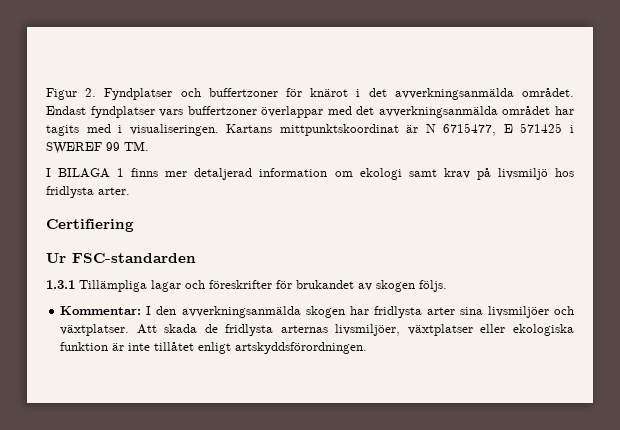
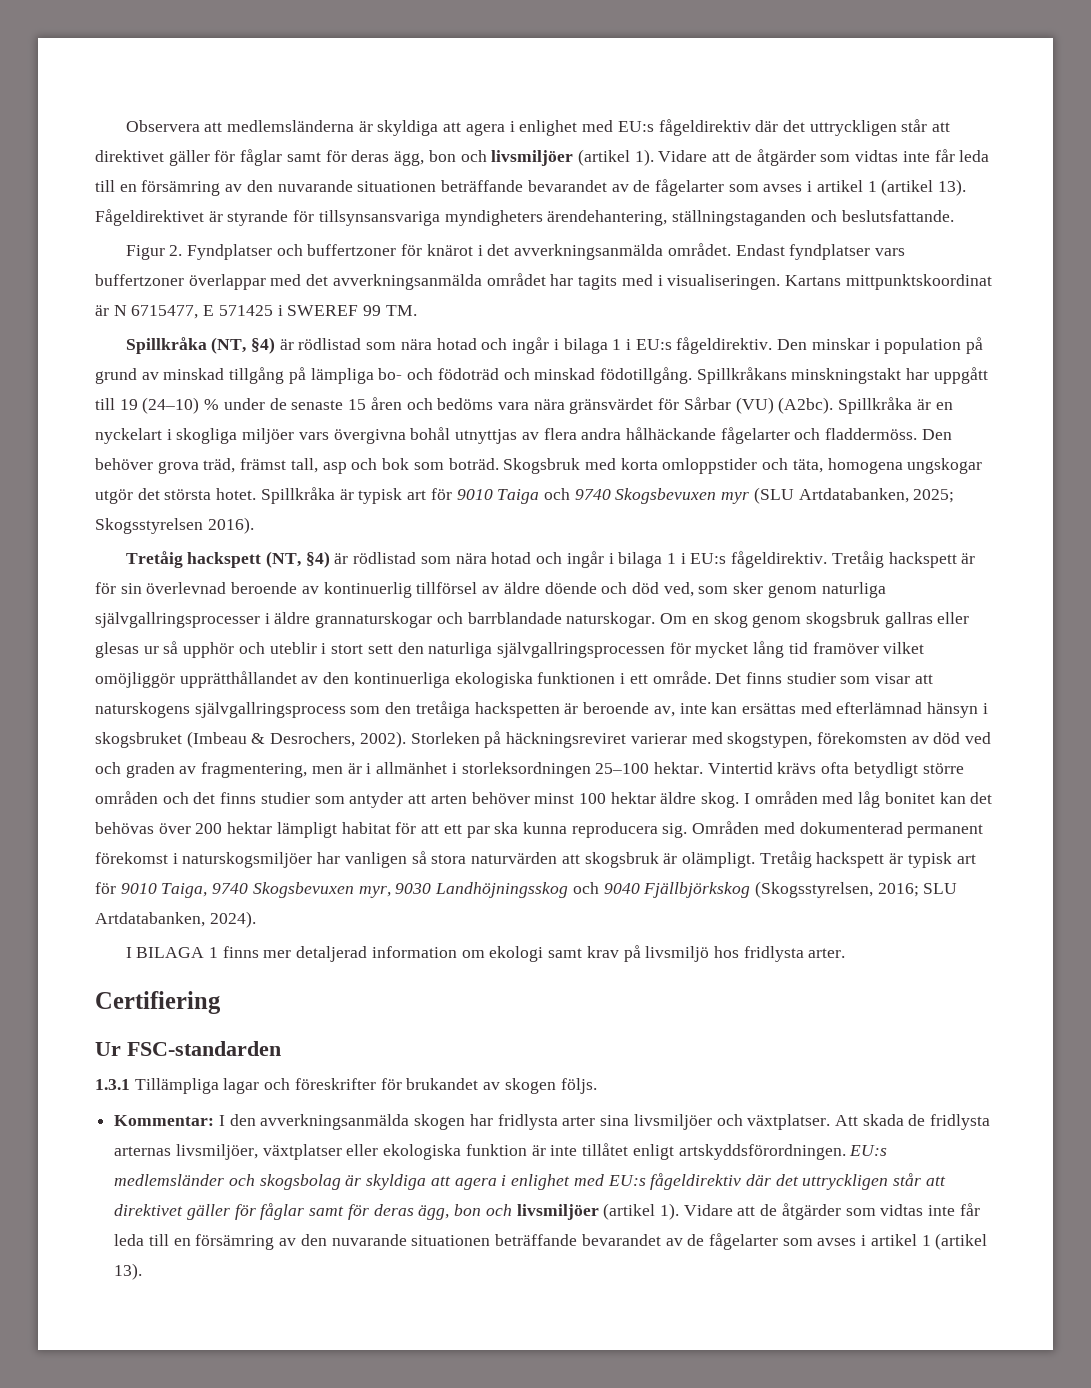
(46, 94) none -> [125,119,951,136] [95,149,990,166] [95,179,967,196] [95,209,954,226] Observera att medlemsländerna är skyldiga att agera i enlighet med EU:s fågeldirektiv där det uttryckligen står att direktivet gäller för fåglar samt för deras ägg, bon och livsmiljöer (artikel 1). Vidare att de åtgärder som vidtas inte får leda till en försämring av den nuvarande situationen beträffande bevarandet av de fågelarter som avses i artikel 1 (artikel 13). Fågeldirektivet är styrande för tillsynsansvariga myndigheters ärendehantering, ställningstaganden och beslutsfattande. //
(149, 146) none -> [125,337,984,354] [95,367,988,384] [95,397,953,414] [95,427,952,444] [95,458,983,474] [95,487,955,504] [95,517,254,534] [125,551,976,568] [95,582,886,598] [95,612,970,628] [95,641,925,658] [95,671,933,688] [95,701,988,718] [95,731,992,748] [95,762,964,778] [95,791,993,808] [95,821,984,838] [95,851,976,868] [95,881,958,898] [95,911,256,928] // Spillkråka (NT, §4) är rödlistad som nära hotad och ingår i bilaga 1 i EU:s fågeldirektiv. Den minskar i population på grund av minskad tillgång på lämpliga bo- och födoträd och minskad födotillgång. Spillkråkans minskningstakt har uppgått till 19 (24–10) % under de senaste 15 åren och bedöms vara nära gränsvärdet för Sårbar (VU) (A2bc). Spillkråka är en nyckelart i skogliga miljöer vars övergivna bohål utnyttjas av flera andra hålhäckande fågelarter och fladdermöss. Den behöver grova träd, främst tall, asp och bok som boträd. Skogsbruk med korta omloppstider och täta, homogena ungskogar utgör det största hotet. Spillkråka är typisk art för 9010 Taiga och 9740 Skogsbevuxen myr (SLU Artdatabanken, 2025; Skogsstyrelsen 2016). // Tretåig hackspett (NT, §4) är rödlistad som nära hotad och ingår i bilaga 1 i EU:s fågeldirektiv. Tretåig hackspett är för sin överlevnad beroende av kontinuerlig tillförsel av äldre döende och död ved, som sker genom naturliga självgallringsprocesser i äldre grannaturskogar och barrblandade naturskogar. Om en skog genom skogsbruk gallras eller glesas ur så upphör och uteblir i stort sett den naturliga självgallringsprocessen för mycket lång tid framöver vilket omöjliggör upprätthållandet av den kontinuerliga ekologiska funktionen i ett område. Det finns studier som visar att naturskogens självgallringsprocess som den tretåiga hackspetten är beroende av, inte kan ersättas med efterlämnad hänsyn i skogsbruket (Imbeau & Desrochers, 2002). Storleken på häckningsreviret varierar med skogstypen, förekomsten av död ved och graden av fragmentering, men är i allmänhet i storleksordningen 25–100 hektar. Vintertid krävs ofta betydligt större områden och det finns studier som antyder att arten behöver minst 100 hektar äldre skog. I områden med låg bonitet kan det behövas över 200 hektar lämpligt habitat för att ett par ska kunna reproducera sig. Områden med dokumenterad permanent förekomst i naturskogsmiljöer har vanligen så stora naturvärden att skogsbruk är olämpligt. Tretåig hackspett är typisk art för 9010 Taiga, 9740 Skogsbevuxen myr, 9030 Landhöjningsskog och 9040 Fjällbjörkskog (Skogsstyrelsen, 2016; SLU Artdatabanken, 2024).
(368, 348) none -> [849,1145,888,1156] [114,1173,946,1190] [114,1203,980,1220] [114,1233,988,1250] [114,1263,143,1280] EU:s medlemsländer och skogsbolag är skyldiga att agera i enlighet med EU:s fågeldirektiv där det uttryckligen står att direktivet gäller för fåglar samt för deras ägg, bon och livsmiljöer (artikel 1). Vidare att de åtgärder som vidtas inte får leda till en försämring av den nuvarande situationen beträffande bevarandet av de fågelarter som avses i artikel 1 (artikel 13).

